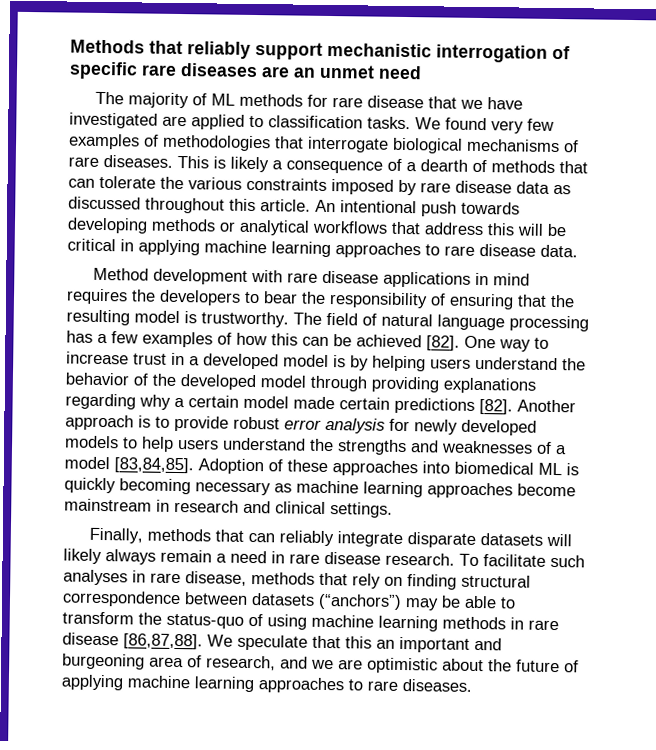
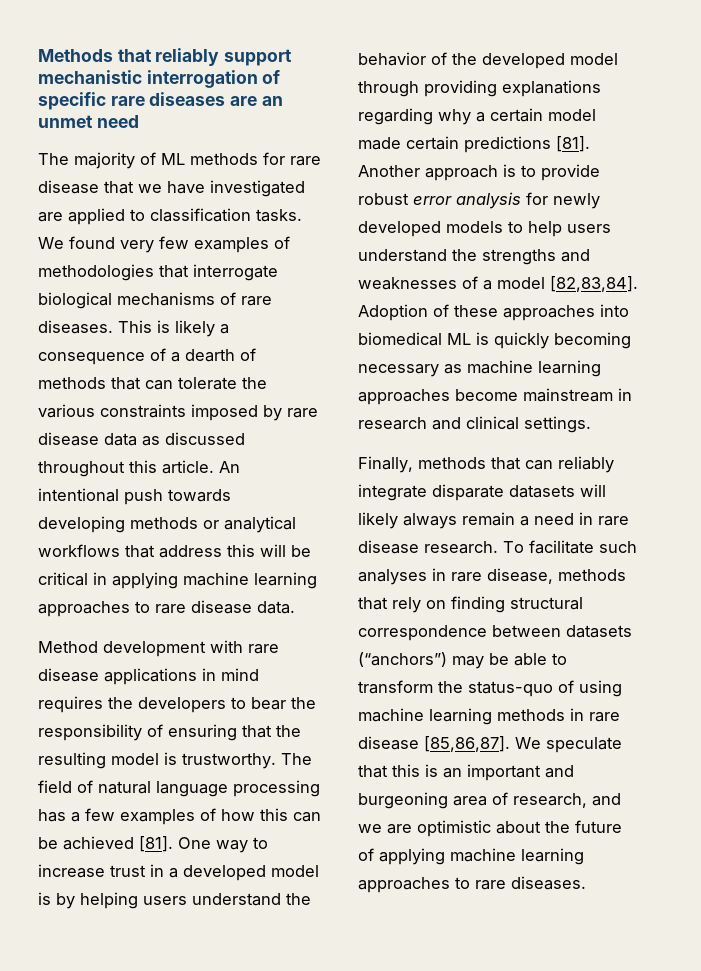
[426,335,460,351] [82]. -> [139,836,173,852] [81].
[479,399,513,415] [82]. -> [556,136,590,152] [81].
[114,457,194,474] [83,84,85]. -> [550,276,638,292] [82,83,84].
[123,633,203,650] [86,87,88]. -> [424,736,510,752] [85,86,87].
(372, 642) none -> [425,764,438,777] is

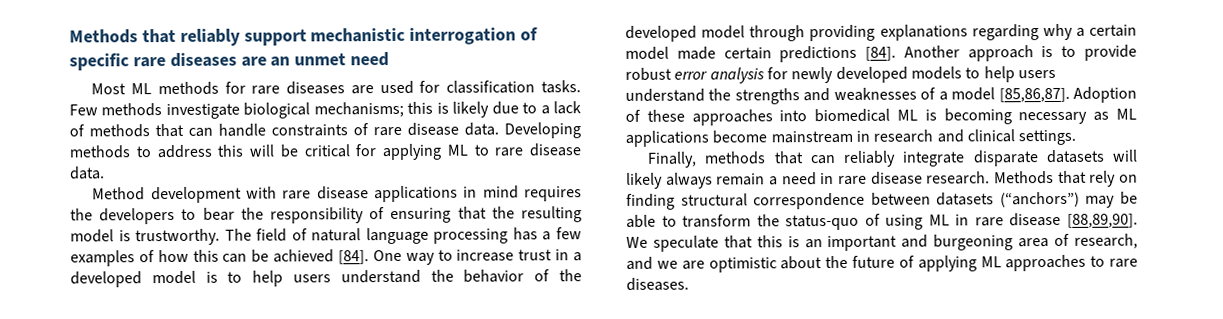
[38,152,156,169] The majority of -> [91,83,127,95] Most
[38,180,305,197] [38,208,302,225] [38,236,290,253] [38,264,278,281] [38,292,272,309] [38,320,229,337] [38,348,256,365] [38,377,267,390] [38,404,318,421] [38,432,245,446] [38,460,240,477] [38,488,231,505] [38,516,296,533] [38,544,155,558] disease that we have investigated are applied to classification tasks. We found very few examples of methodologies that interrogate biological mechanisms of rare diseases. This is likely a consequence of a dearth of methods that can tolerate the various constraints imposed by rare disease data as discussed throughout this article. An intentional push towards developing methods or analytical workflows that -> [286,80,581,95] [69,101,581,120] [69,122,581,139] [69,145,151,159] diseases are used for classification tasks. Few methods investigate biological mechanisms; this is likely due to a lack of methods that can handle constraints of rare disease data. Developing methods to
[93,572,317,589] [38,601,130,617] in applying machine learning approaches -> [355,143,468,161] for applying ML
[139,836,173,852] [81]. -> [338,250,369,265] [84].
[56,892,138,909] by helping -> [227,270,284,287] to help
[556,136,590,152] [81]. -> [865,46,897,61] [84].
[550,276,638,292] [82,83,84]. -> [998,87,1070,103] [85,86,87].
[494,332,549,349] quickly -> (937, 115) none
[467,360,601,377] [358,389,450,405] machine learning approaches -> [1116,108,1137,120] [625,130,709,147] ML applications
[503,540,637,554] [358,568,626,585] To facilitate such analyses in rare disease, methods -> [994,170,1054,185] Methods
[358,708,620,725] [358,736,510,752] machine learning methods in rare disease [85,86,87]. -> [928,212,1138,228] ML in rare disease [88,89,90].
[450,848,584,865] machine learning -> [980,256,1002,268] ML

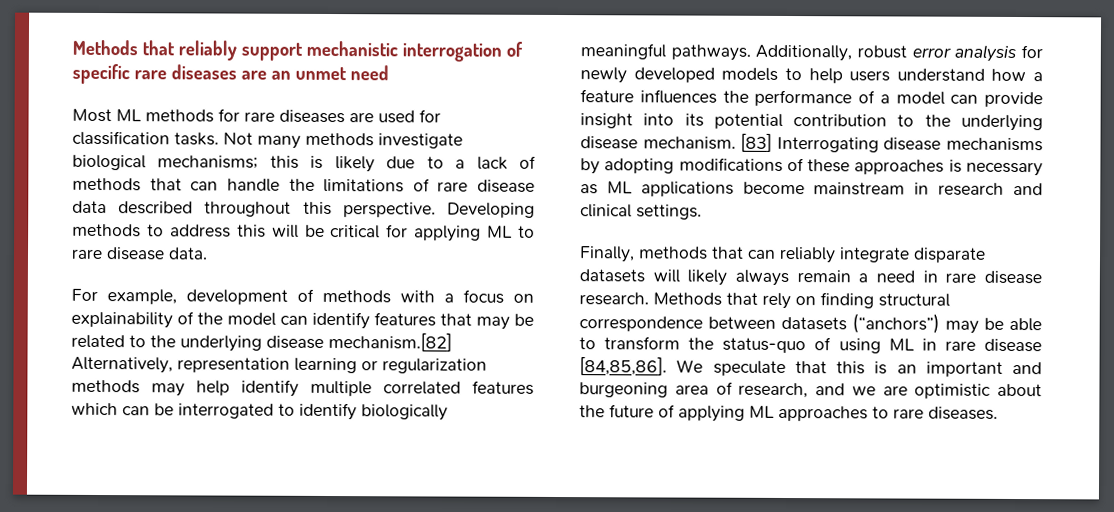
[69,104,98,116] Few -> [223,132,301,149] Not many
[271,124,348,137] constraints -> [288,178,405,193] the limitations
[464,122,499,136] data. -> [72,200,436,218] data described throughout this perspective.
[92,185,583,204] [70,206,582,225] [70,227,583,246] [70,249,582,267] [70,269,582,288] [625,23,1137,42] [625,44,1137,63] Method development with rare disease applications in mind requires the developers to bear the responsibility of ensuring that the resulting model is trustworthy. The field of natural language processing has a few examples of how this can be achieved [84]. One way to increase trust in a developed model is to help users understand the behavior of the developed model through providing explanations regarding why a certain model made certain predictions [84]. Another approach is to provide -> [71,288,534,305] [71,311,534,330] [71,333,452,352] [71,356,487,374] [71,379,534,397] [71,402,448,421] [580,43,853,62] For example, development of methods with a focus on explainability of the model can identify features that may be related to the underlying disease mechanism.[82] Alternatively, representation learning or regularization methods may help identify multiple correlated features which can be interrogated to identify biologically meaningful pathways. Additionally,
[708,86,1137,105] [625,108,1012,126] the strengths and weaknesses of a model [85,86,87]. Adoption of these approaches into biomedical ML is becoming -> [991,68,1043,82] [580,89,1043,108] [580,113,1043,132] [580,133,1043,153] [580,157,962,175] how a feature influences the performance of a model can provide insight into its potential contribution to the underlying disease mechanism. [83] Interrogating disease mechanisms by adopting modifications of these approaches is
[1067,213,1138,228] [88,89,90]. -> [579,357,667,376] [84,85,86].

